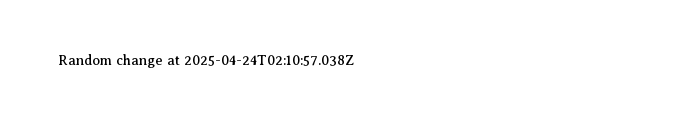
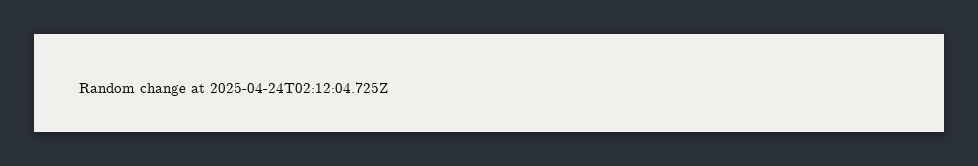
[184,55,354,66] 2025-04-24T02:10:57.038Z -> [210,82,388,93] 2025-04-24T02:12:04.725Z

